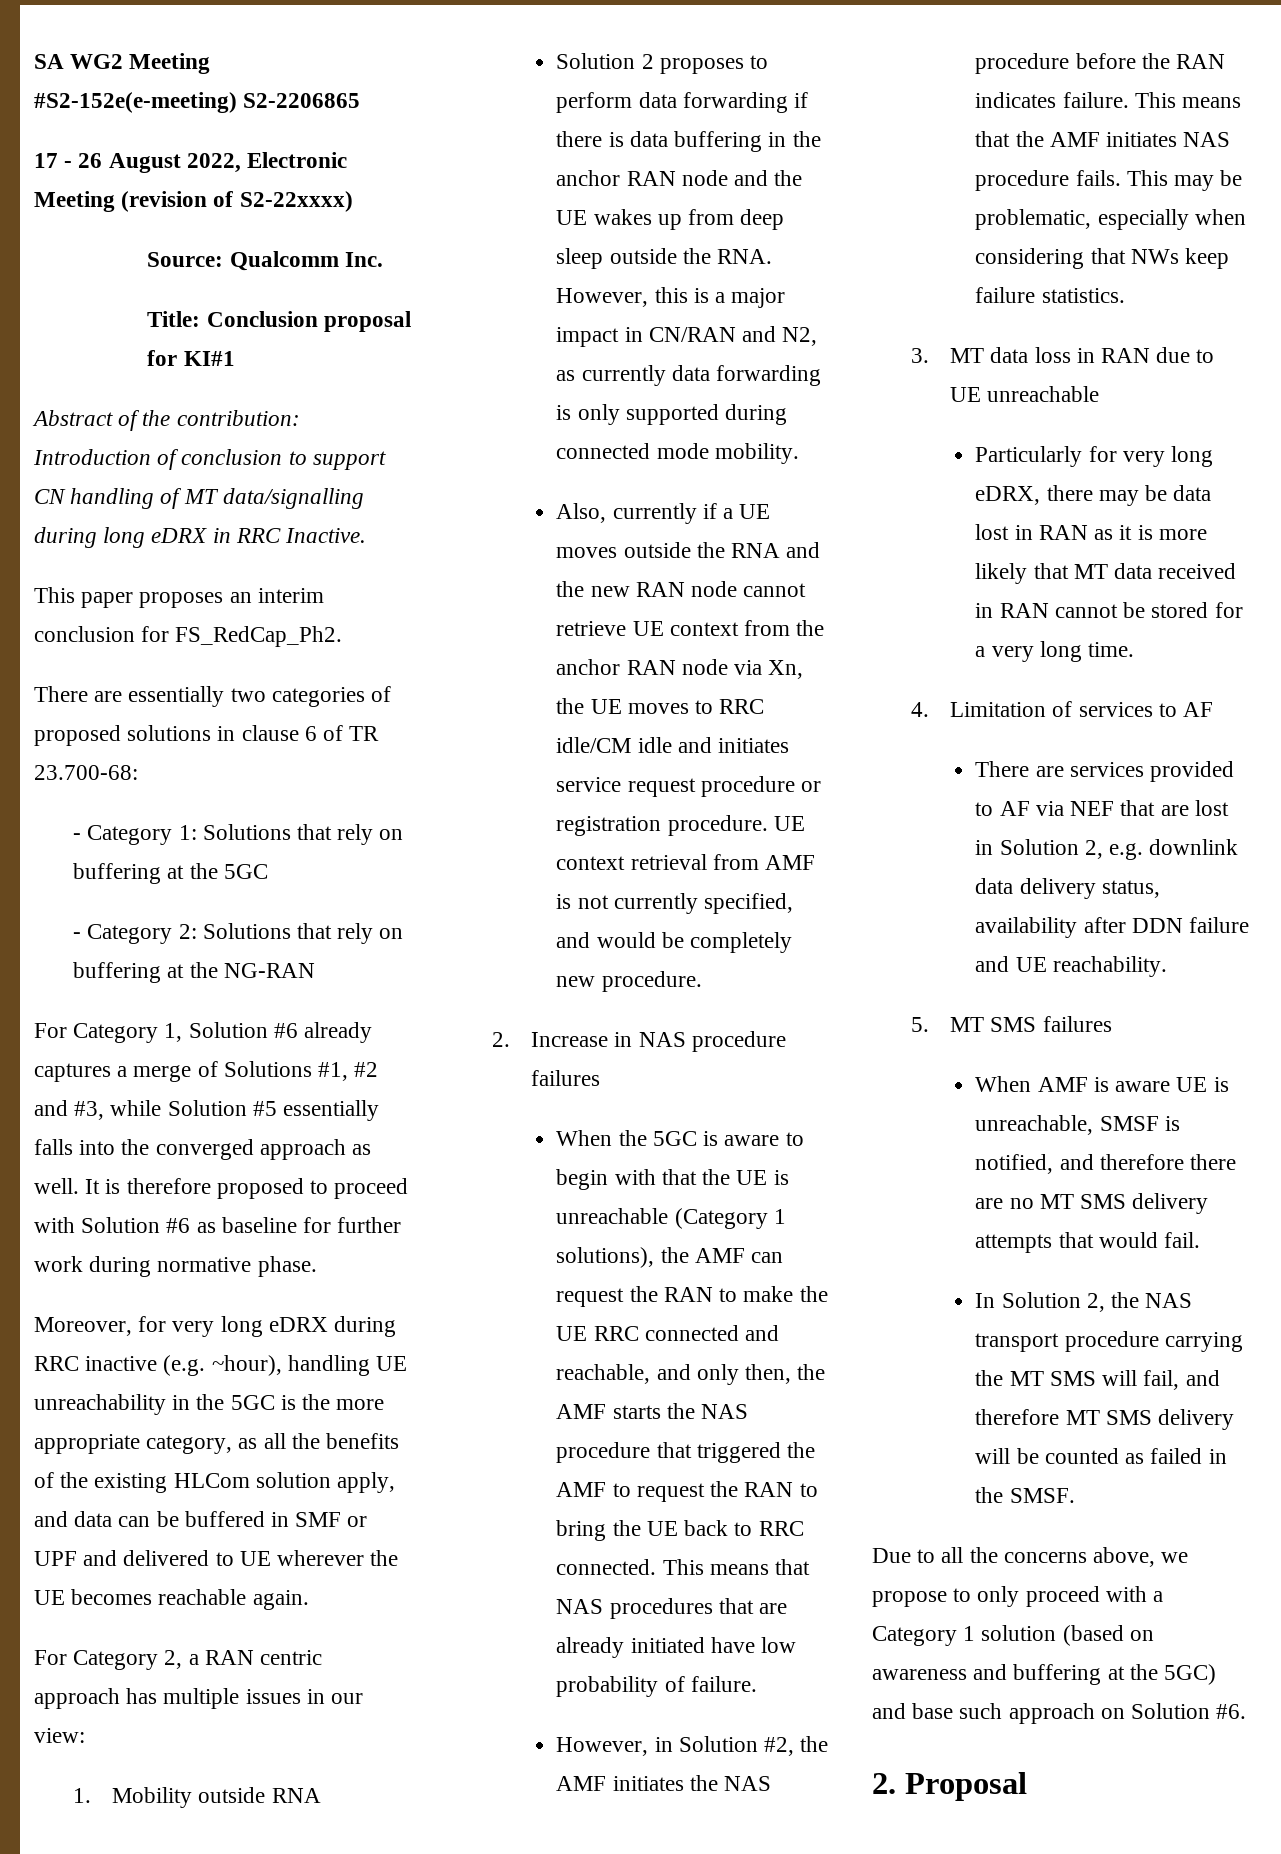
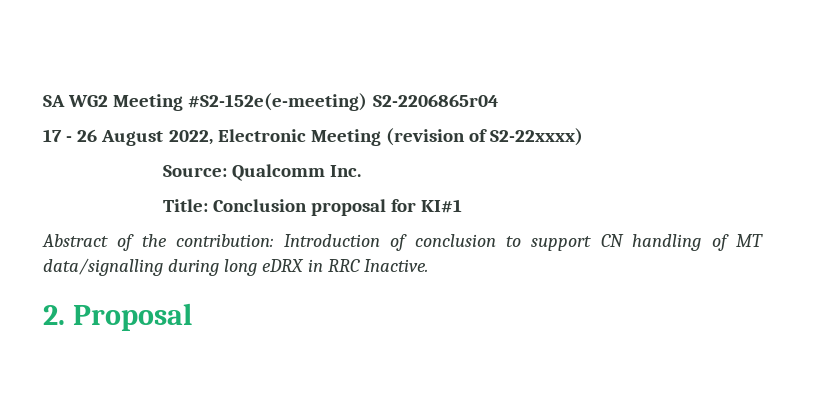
[243,93,361,108] S2-2206865 -> [372,94,499,107] S2-2206865r04
[34,587,324,608] [34,626,343,647] [34,686,392,707] [34,725,380,746] [34,765,138,780] [73,824,404,845] [73,863,268,884] [73,923,404,944] [73,962,315,983] [34,1022,373,1043] [34,1061,379,1082] [34,1100,380,1121] [34,1139,372,1160] [34,1178,409,1199] [34,1217,402,1233] [34,1256,317,1277] [34,1316,397,1337] [34,1355,408,1376] [34,1394,385,1415] [34,1433,400,1454] [34,1472,396,1493] [34,1511,368,1527] [34,1550,399,1566] [34,1589,309,1610] [34,1650,323,1670] [34,1688,364,1709] [34,1728,85,1743] [73,1787,321,1808] [556,53,769,74] [556,92,809,113] [556,131,821,152] [556,170,803,186] [556,209,785,230] [556,248,773,269] [556,287,786,308] [556,326,818,347] [556,365,822,386] [556,404,788,425] [556,443,799,464] [556,503,771,524] [556,542,821,558] [556,581,807,597] [556,620,825,636] [556,659,804,679] [556,698,765,714] [556,737,790,753] [556,776,822,797] [556,815,805,836] [556,854,816,870] [556,893,794,914] [556,932,793,953] [556,971,702,992] [492,1031,786,1052] [531,1070,601,1086] [556,1130,804,1146] [556,1169,789,1190] [556,1208,786,1229] [556,1247,784,1268] [556,1286,828,1307] [556,1325,780,1341] [556,1364,826,1385] [556,1403,749,1419] [556,1442,816,1463] [556,1481,818,1502] [556,1520,804,1541] [556,1559,811,1575] [556,1598,788,1619] [556,1637,797,1658] [556,1676,757,1697] [556,1736,829,1756] [556,1775,772,1791] [975,53,1226,74] [975,92,1242,108] [975,131,1231,147] [975,170,1243,191] [975,209,1246,230] [975,248,1230,269] [975,287,1125,303] [911,347,1215,363] [950,386,1100,402] [975,446,1214,467] [975,485,1212,506] [975,524,1207,540] [975,563,1237,584] [975,602,1243,618] [975,641,1135,662] [911,701,1214,717] [975,761,1235,782] [975,800,1229,816] [975,839,1239,860] [975,878,1160,899] [975,917,1250,938] [975,956,1167,977] [911,1016,1112,1032] [975,1076,1229,1092] [975,1115,1180,1135] [975,1154,1237,1174] [975,1193,1209,1214] [975,1232,1201,1253] [975,1292,1193,1312] [975,1331,1243,1352] [975,1370,1220,1390] [975,1409,1235,1430] [975,1448,1227,1464] [975,1487,1075,1503] [872,1547,1189,1567] [872,1586,1164,1607] [872,1625,1154,1646] [872,1664,1217,1685] [872,1703,1247,1724] // This paper proposes an interim conclusion for FS_RedCap_Ph2. // There are essentially two categories of proposed solutions in clause 6 of TR 23.700-68: // - Category 1: Solutions that rely on buffering at the 5GC // - Category 2: Solutions that rely on buffering at the NG-RAN // For Category 1, Solution #6 already captures a merge of Solutions #1, #2 and #3, while Solution #5 essentially falls into the converged approach as well. It is therefore proposed to proceed with Solution #6 as baseline for further work during normative phase. // Moreover, for very long eDRX during RRC inactive (e.g. ~hour), handling UE unreachability in the 5GC is the more appropriate category, as all the benefits of the existing HLCom solution apply, and data can be buffered in SMF or UPF and delivered to UE wherever the UE becomes reachable again. // For Category 2, a RAN centric approach has multiple issues in our view: // 1. Mobility outside RNA // Solution 2 proposes to perform data forwarding if there is data buffering in the anchor RAN node and the UE wakes up from deep sleep outside the RNA. However, this is a major impact in CN/RAN and N2, as currently data forwarding is only supported during connected mode mobility. // Also, currently if a UE moves outside the RNA and the new RAN node cannot retrieve UE context from the anchor RAN node via Xn, the UE moves to RRC idle/CM idle and initiates service request procedure or registration procedure. UE context retrieval from AMF is not currently specified, and would be completely new procedure. // 2. Increase in NAS procedure failures // When the 5GC is aware to begin with that the UE is unreachable (Category 1 solutions), the AMF can request the RAN to make the UE RRC connected and reachable, and only then, the AMF starts the NAS procedure that triggered the AMF to request the RAN to bring the UE back to RRC connected. This means that NAS procedures that are already initiated have low probability of failure. // However, in Solution #2, the AMF initiates the NAS procedure before the RAN indicates failure. This means that the AMF initiates NAS procedure fails. This may be problematic, especially when considering that NWs keep failure statistics. // 3. MT data loss in RAN due to UE unreachable // Particularly for very long eDRX, there may be data lost in RAN as it is more likely that MT data received in RAN cannot be stored for a very long time. // 4. Limitation of services to AF // There are services provided to AF via NEF that are lost in Solution 2, e.g. downlink data delivery status, availability after DDN failure and UE reachability. // 5. MT SMS failures // When AMF is aware UE is unreachable, SMSF is notified, and therefore there are no MT SMS delivery attempts that would fail. // In Solution 2, the NAS transport procedure carrying the MT SMS will fail, and therefore MT SMS delivery will be counted as failed in the SMSF. // Due to all the concerns above, we propose to only proceed with a Category 1 solution (based on awareness and buffering at the 5GC) and base such approach on Solution #6. -> (428, 265) none

